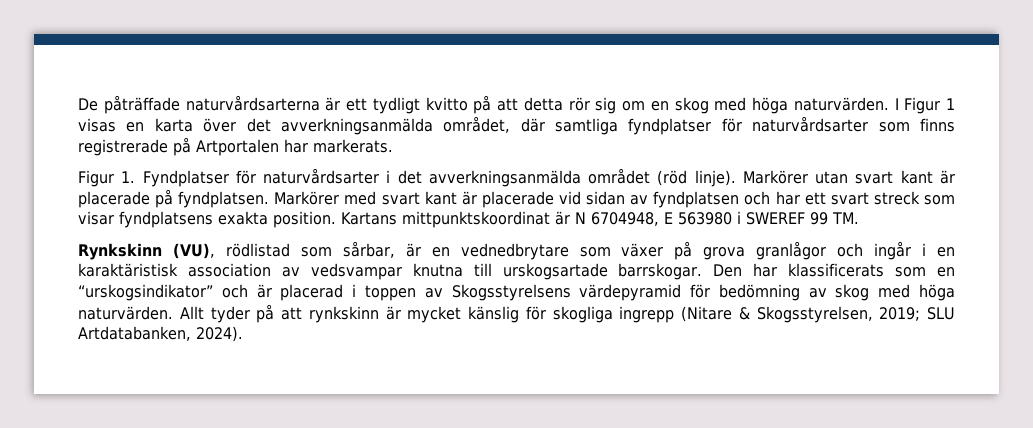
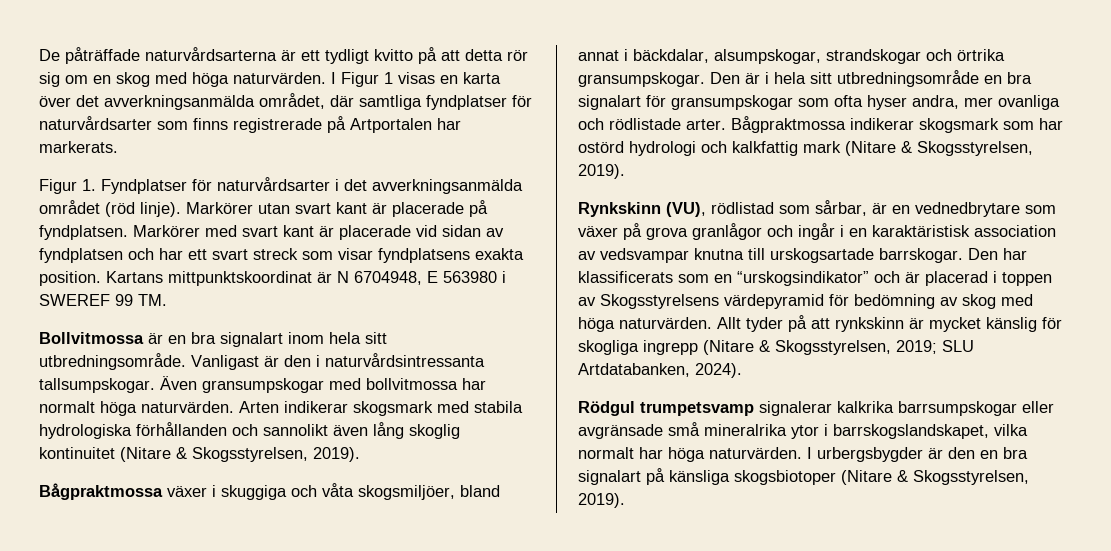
(859, 218) none -> [39,332,387,347] [39,353,485,370] [39,376,486,393] [39,401,523,416] [39,422,460,439] [39,447,360,462] [39,483,500,500] [578,49,1005,64] [578,70,1032,87] [578,95,1060,110] [578,116,1063,133] [578,141,1033,156] [578,164,625,179] // Bollvitmossa är en bra signalart inom hela sitt utbredningsområde. Vanligast är den i naturvårdsintressanta tallsumpskogar. Även gransumpskogar med bollvitmossa har normalt höga naturvärden. Arten indikerar skogsmark med stabila hydrologiska förhållanden och sannolikt även lång skoglig kontinuitet (Nitare & Skogsstyrelsen, 2019). // Bågpraktmossa växer i skuggiga och våta skogsmiljöer, bland annat i bäckdalar, alsumpskogar, strandskogar och örtrika gransumpskogar. Den är i hela sitt utbredningsområde en bra signalart för gransumpskogar som ofta hyser andra, mer ovanliga och rödlistade arter. Bågpraktmossa indikerar skogsmark som har ostörd hydrologi och kalkfattig mark (Nitare & Skogsstyrelsen, 2019).
(243, 334) none -> [578,401,1054,416] [578,422,1028,439] [578,447,1028,462] [578,468,1029,485] [578,493,625,508] // Rödgul trumpetsvamp signalerar kalkrika barrsumpskogar eller avgränsade små mineralrika ytor i barrskogslandskapet, vilka normalt har höga naturvärden. I urbergsbygder är den en bra signalart på känsliga skogsbiotoper (Nitare & Skogsstyrelsen, 2019).

